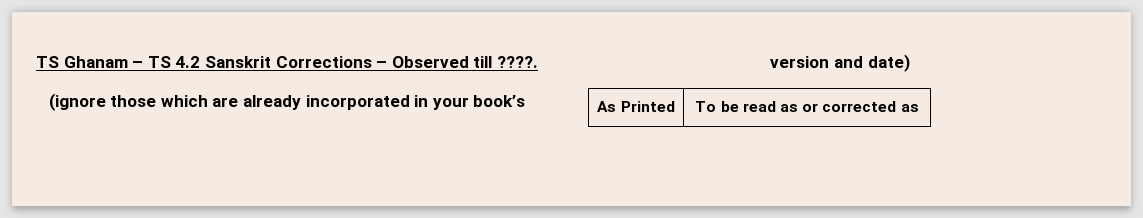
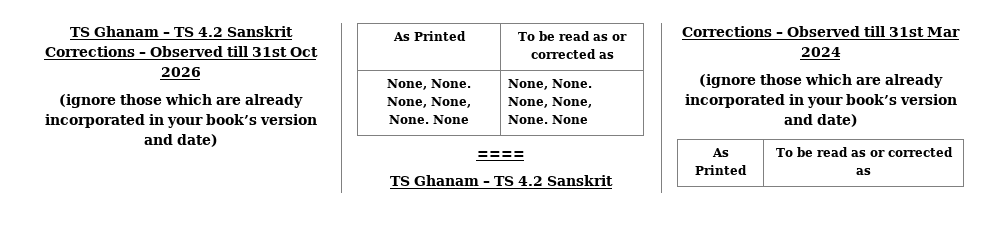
[496,56,538,68] ????. -> [251,47,318,57] [160,67,201,77] 31st Oct 2026
(919, 108) none -> [387,79,471,90] [387,97,471,108] [389,115,469,124] [508,79,593,90] [508,97,593,108] [508,115,589,124] [476,151,525,158] [389,175,613,186] [682,26,960,37] [800,47,841,57] [699,74,943,88] [684,94,957,108] [783,114,858,127] [711,148,729,157] [695,165,747,175] [775,147,953,157] [856,168,871,175] // None, None. None, None, None. None | None, None. None, None, None. None // ==== // TS Ghanam – TS 4.2 Sanskrit Corrections – Observed till 31st Mar 2024 // (ignore those which are already incorporated in your book’s version and date) // As Printed | To be read as or corrected as

